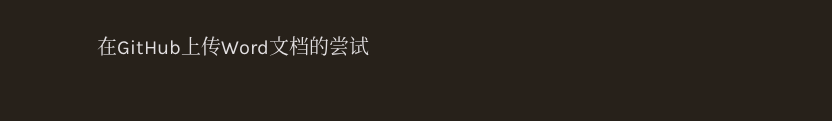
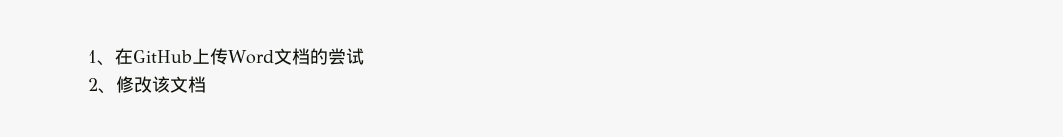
(97, 46) none -> [88,50,115,66] 1、
(369, 46) none -> [88,76,206,94] // 2、修改该文档

